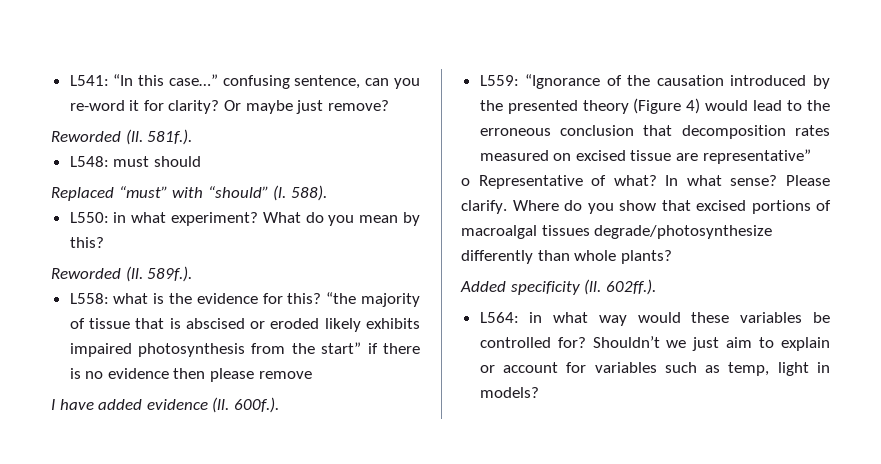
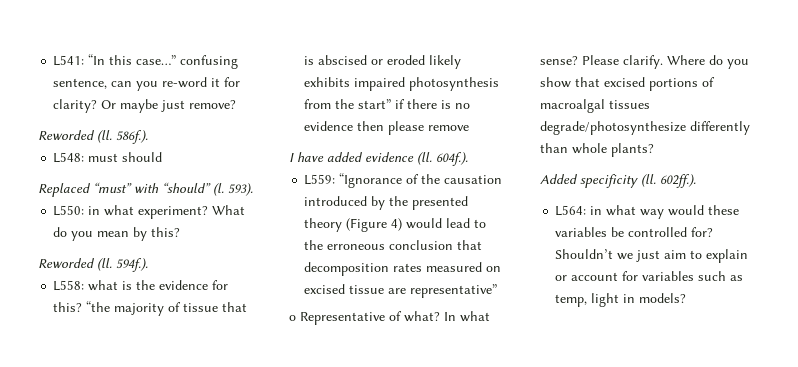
[147,129,193,145] 581f.). -> [116,130,148,144] 586f.).
[290,185,327,201] 588). -> [228,183,253,196] 593).
[147,266,193,282] 589f.). -> [116,258,148,272] 594f.).
[233,397,279,413] 600f.). -> [436,152,468,166] 604f.).

